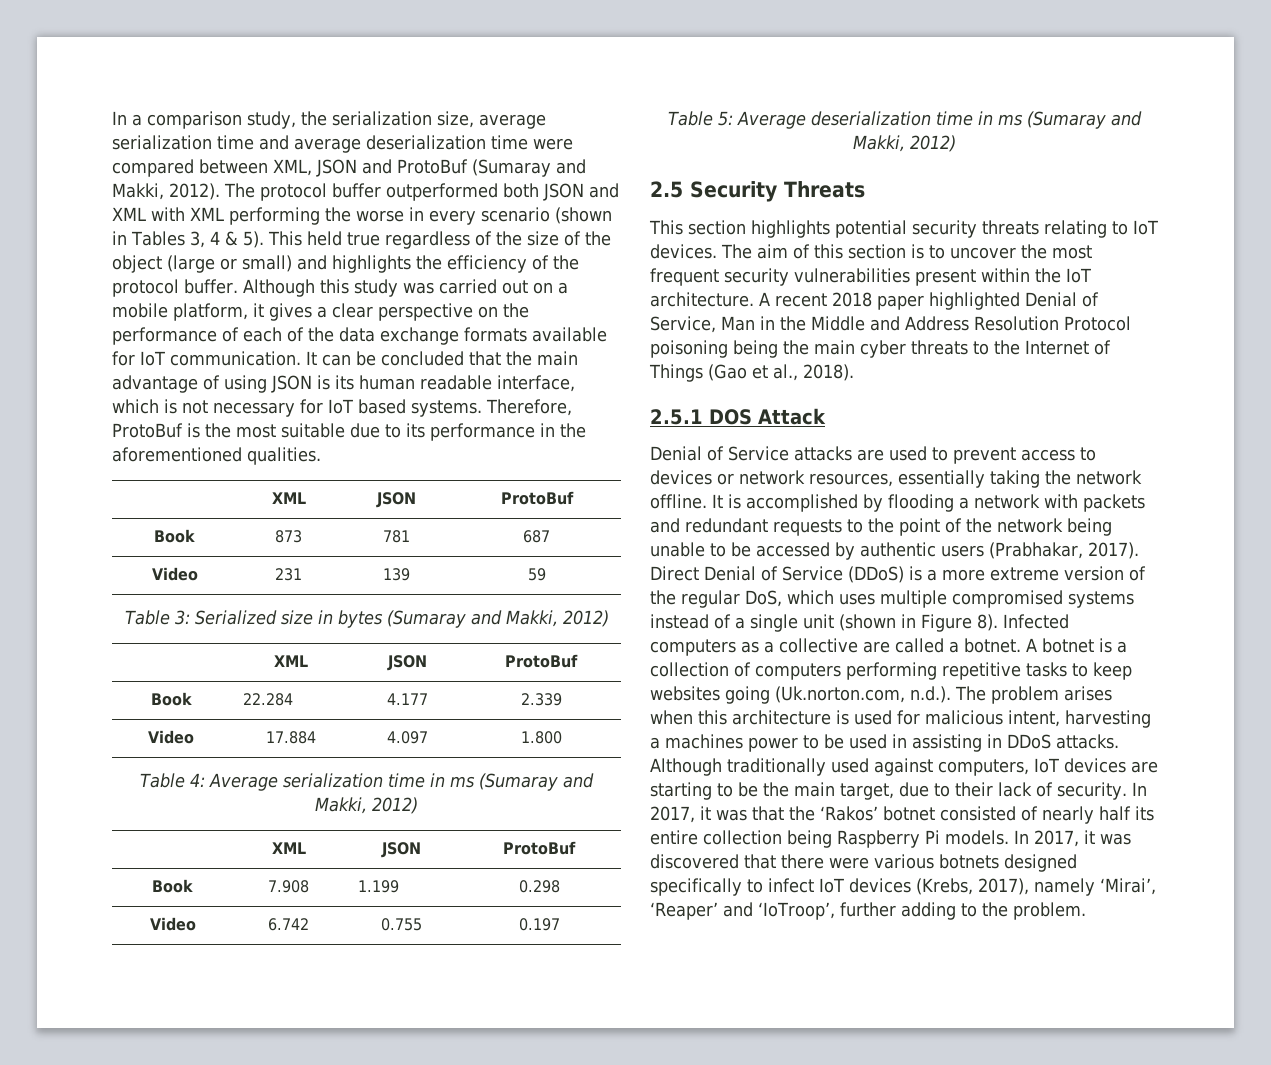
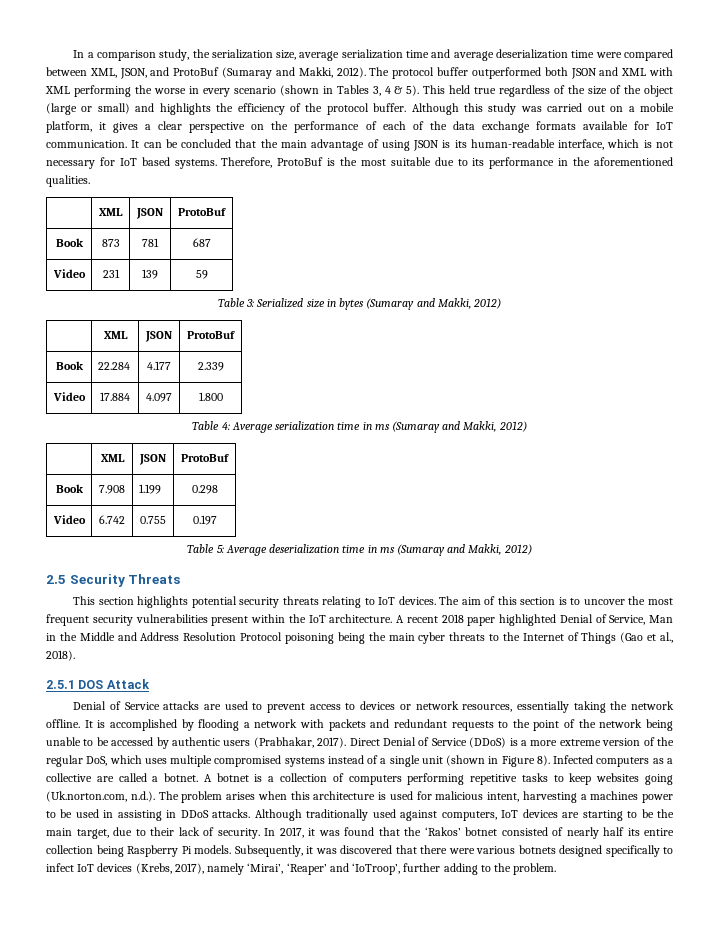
[316,159,357,177] JSON -> [119,68,147,79] JSON,
[359,375,492,390] human readable -> [470,139,555,148] human-readable
(747, 815) none -> [344,827,374,836] found
[1014,830,1079,847] In 2017, -> [234,845,303,857] Subsequently,

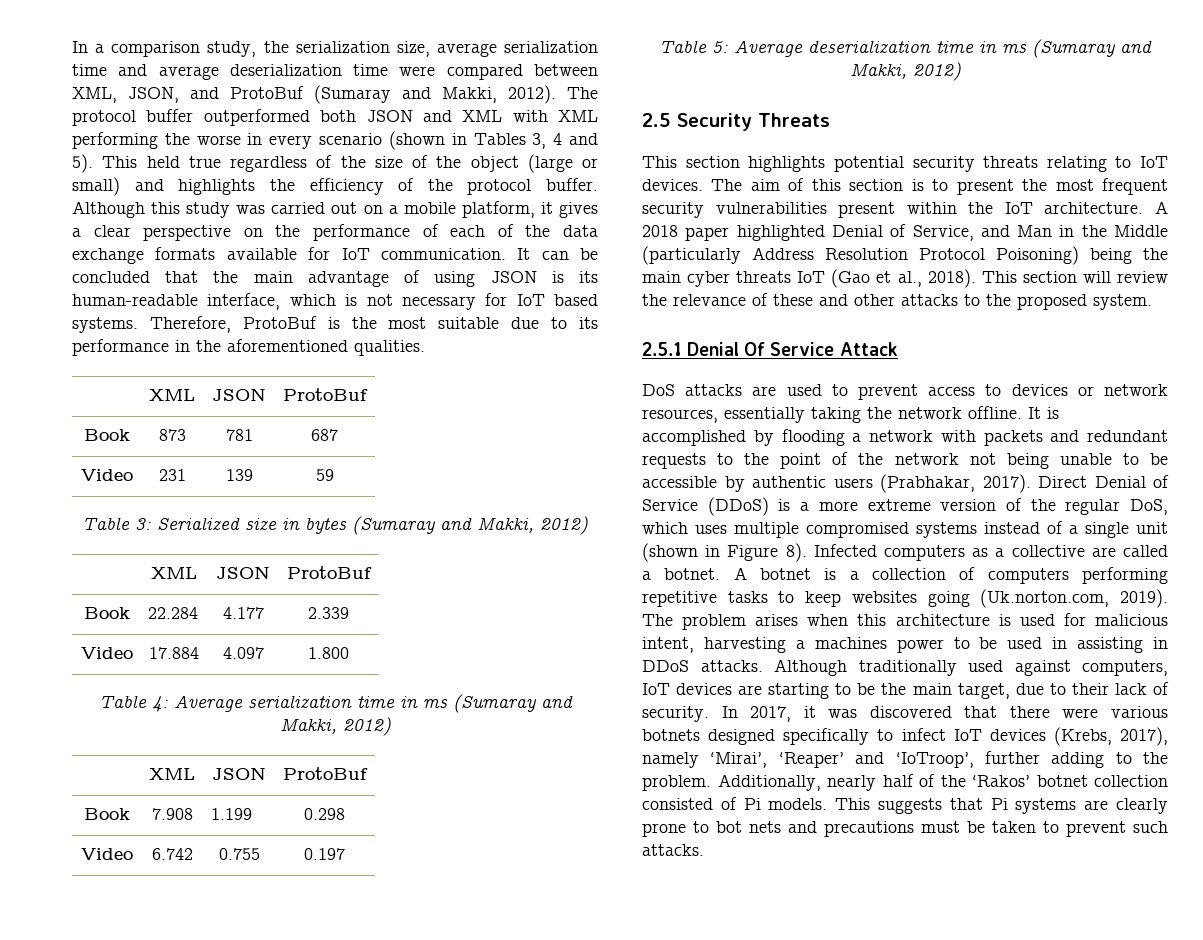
[394,86,404,94] & -> [569,133,598,145] and
[583,599,625,605] uncover -> [956,179,1014,195] present
[406,616,438,623] recent -> (1168, 207) none
(646, 620) none -> [980,225,1010,237] and
[117,632,137,641] and -> [642,246,741,265] (particularly
[284,633,334,644] poisoning -> [996,246,1079,265] Poisoning)
[489,632,617,644] to the Internet of Things -> [797,271,826,283] IoT
[46,679,150,689] [73,701,160,710] // 2.5.1 DOS Attack // Denial of Service -> [981,271,1168,283] [642,293,1152,310] [642,342,898,356] [642,384,675,396] This section will review the relevance of these and other attacks to the proposed system. // 2.5.1 Denial Of Service Attack // DoS
(643, 723) none -> [969,453,996,465] not
[111,737,154,746] accessed -> [642,476,717,488] accessible
[130,791,155,802] n.d.). -> [1120,589,1168,608] 2019).
[344,827,674,839] [46,845,337,857] found that the ‘Rakos’ botnet consisted of nearly half its entire collection being Raspberry Pi models. Subsequently, it was -> (858, 713) none
(557, 869) none -> [717,774,1168,791] [642,797,1168,814] [642,821,1168,837] [642,844,704,856] Additionally, nearly half of the ‘Rakos’ botnet collection consisted of Pi models. This suggests that Pi systems are clearly prone to bot nets and precautions must be taken to prevent such attacks.

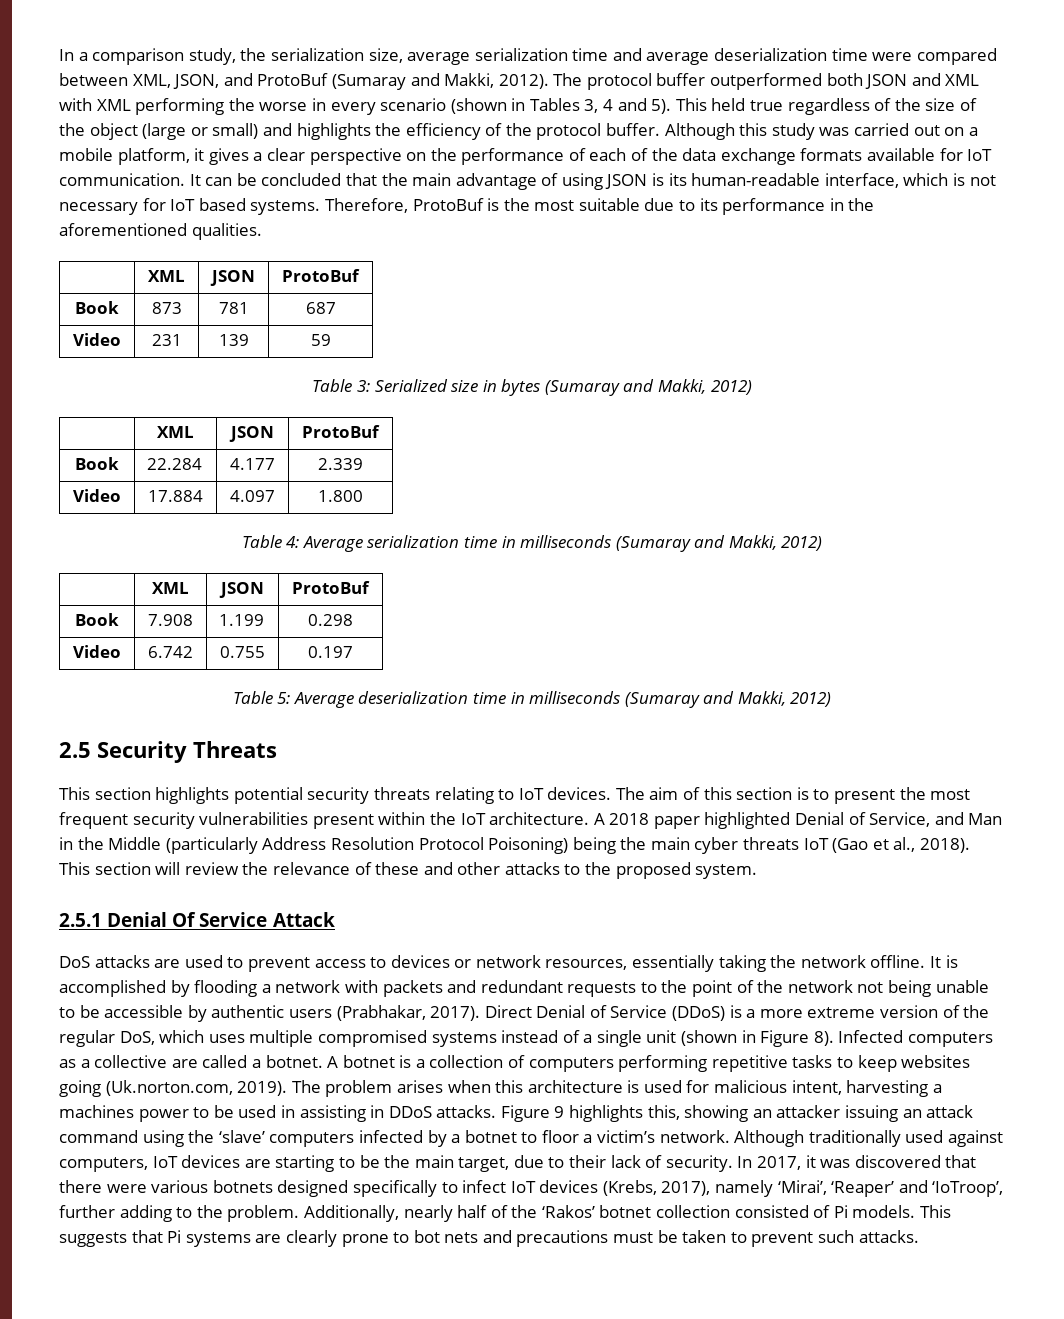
[422,699,448,708] ms -> [520,535,612,548] milliseconds
[1002,44,1027,53] ms -> [529,691,621,704] milliseconds
(763, 666) none -> [500,1105,974,1122] [59,1130,730,1147] Figure 9 highlights this, showing an attacker issuing an attack command using the ‘slave’ computers infected by a botnet to floor a victim’s network.

